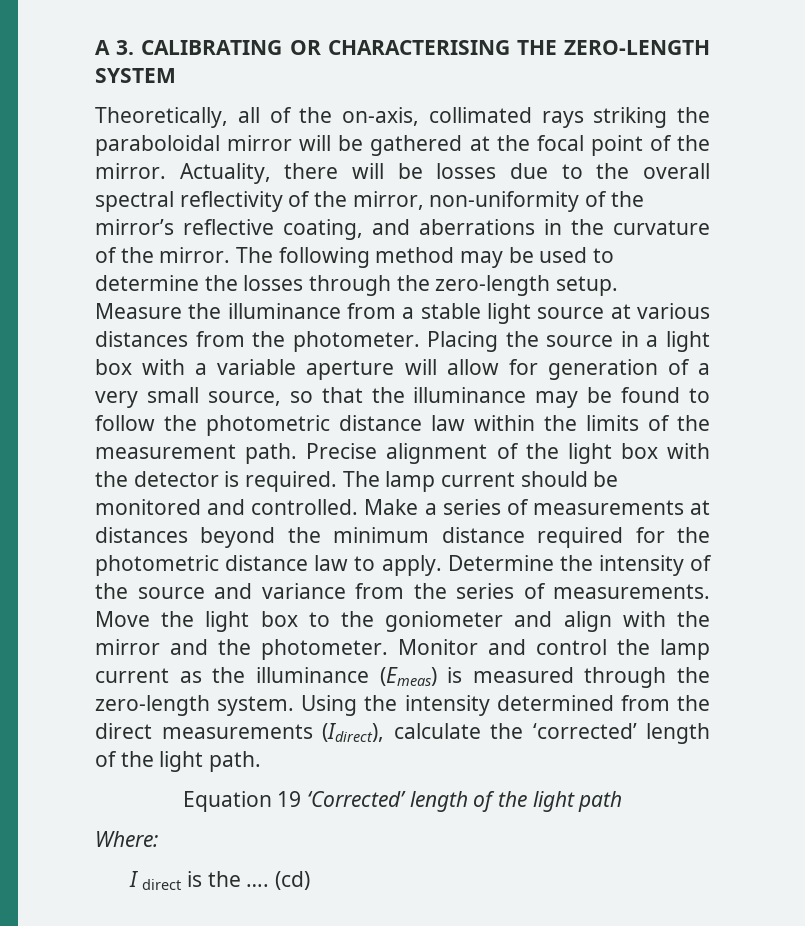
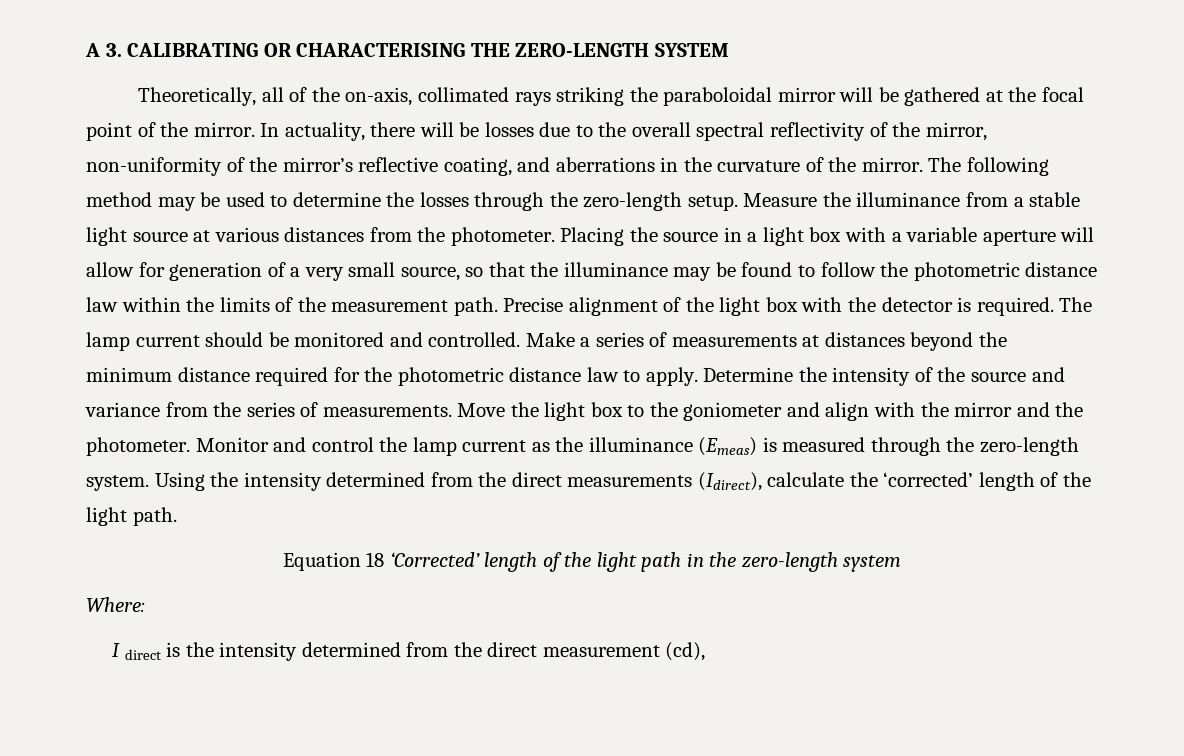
[179,163,271,184] Actuality, -> [260,122,365,141] In actuality,
[277,791,302,807] 19 -> [366,552,385,567] 18
(623, 801) none -> [686,552,902,572] in the zero-length system
[246,871,311,890] …. (cd) -> [219,642,706,661] intensity determined from the direct measurement (cd),

